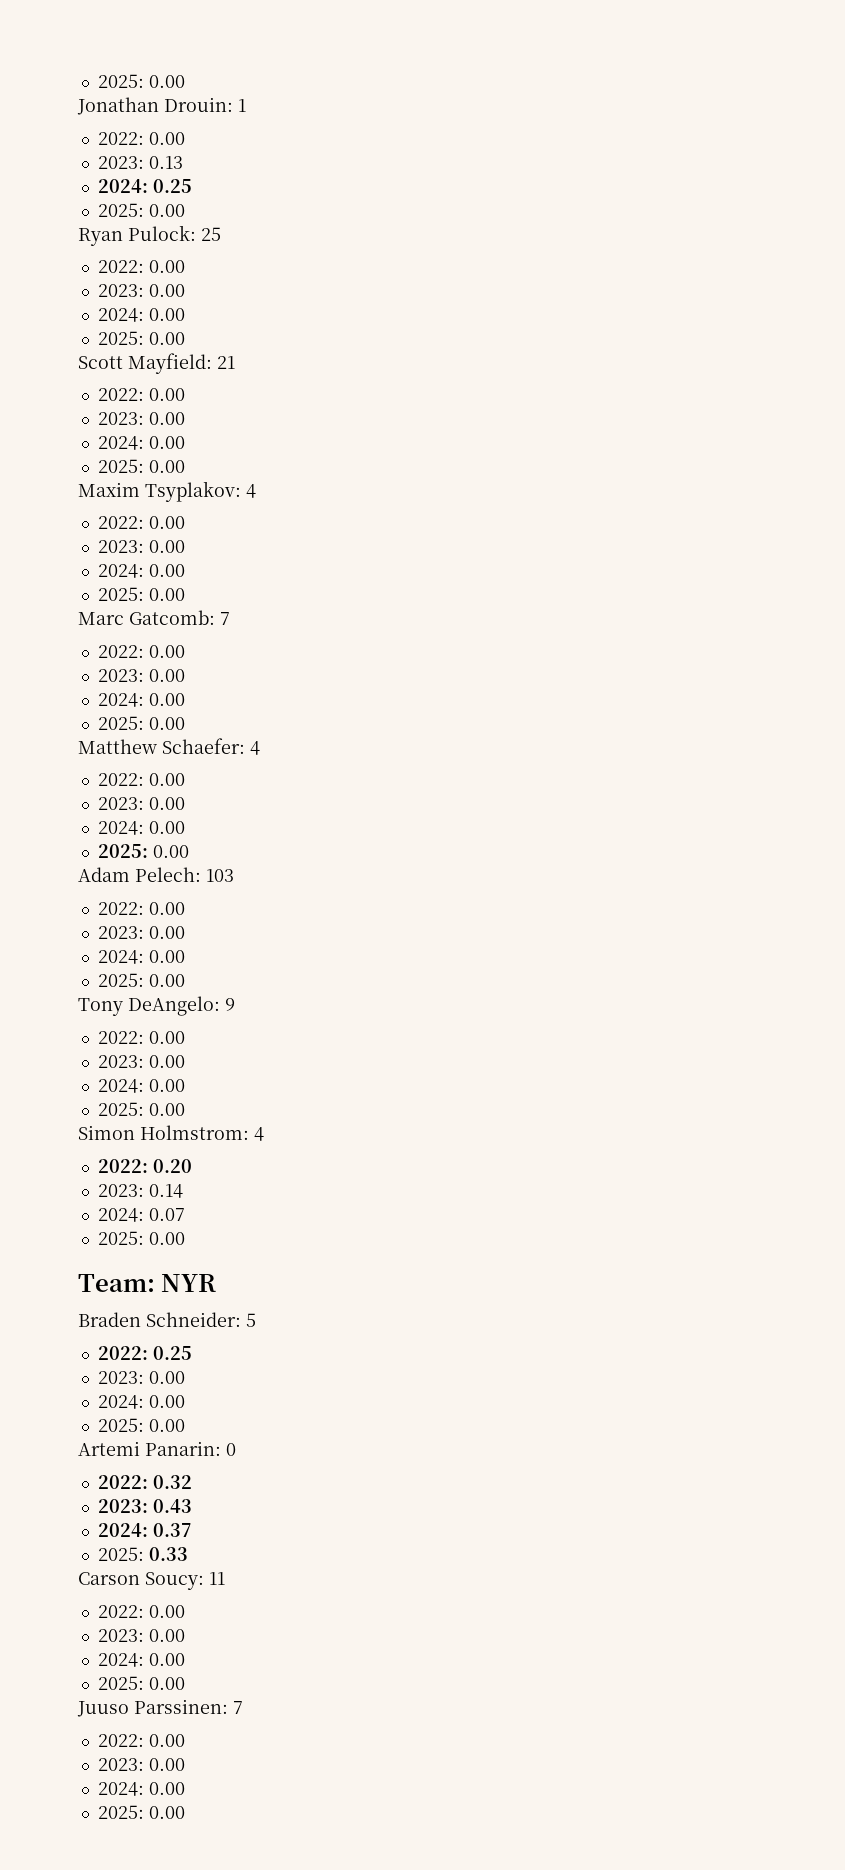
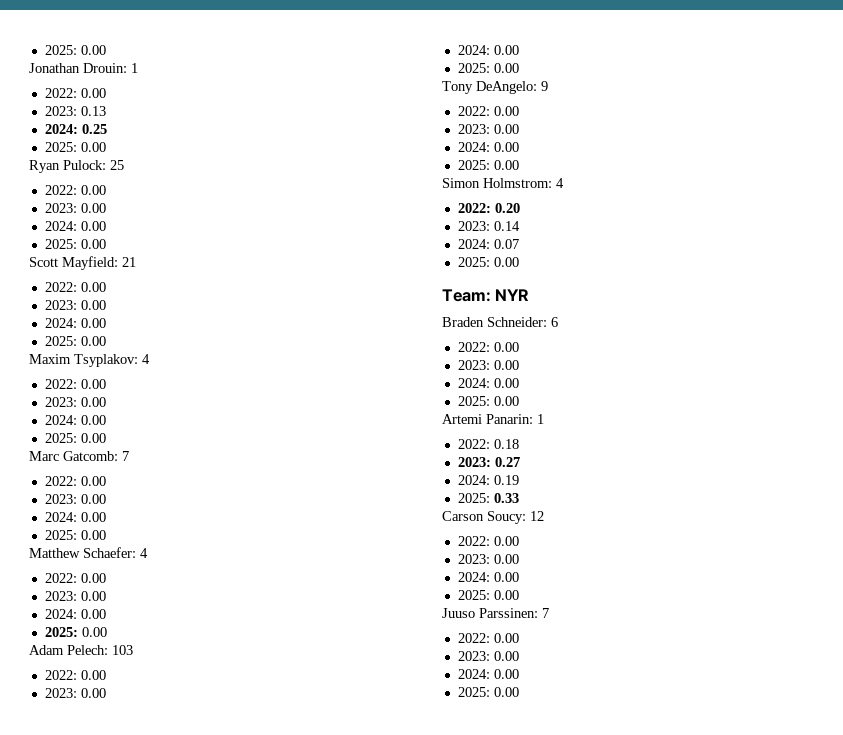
[246,1313,256,1327] [97,1346,192,1360] 5 // 2022: 0.25 -> [551,317,558,327] [457,342,519,352] 6 // 2022: 0.00
[226,1443,236,1456] [97,1475,192,1489] [97,1499,192,1513] [97,1523,192,1537] 0 // 2022: 0.32 // 2023: 0.43 // 2024: 0.37 -> [537,414,544,424] [457,439,519,449] [457,457,520,467] [457,475,519,485] 1 // 2022: 0.18 // 2023: 0.27 // 2024: 0.19
[209,1572,225,1585] 11 -> [530,511,544,521] 12

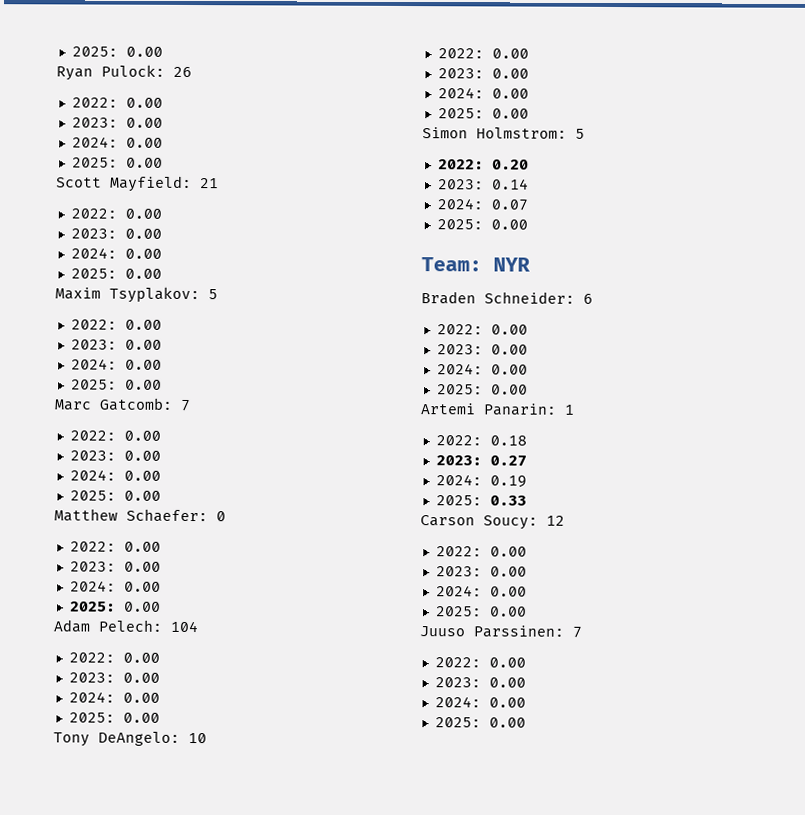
[44,45,106,55] [29,63,138,73] [44,88,106,98] [44,106,106,116] [44,124,107,134] [44,142,106,152] 2025: 0.00 // Jonathan Drouin: 1 // 2022: 0.00 // 2023: 0.13 // 2024: 0.25 // 2025: 0.00 -> [71,46,163,57] 2025: 0.00
[110,160,124,170] 25 -> [173,66,192,78] 26
[142,354,150,364] 4 -> [208,289,218,300] 5
[140,548,148,558] 4 -> [216,511,226,522] 0
[112,645,133,655] 103 -> [170,620,198,633] 104
[541,81,548,91] 9 -> [188,732,207,744] 10
[556,178,564,188] 4 -> [575,128,585,139] 5

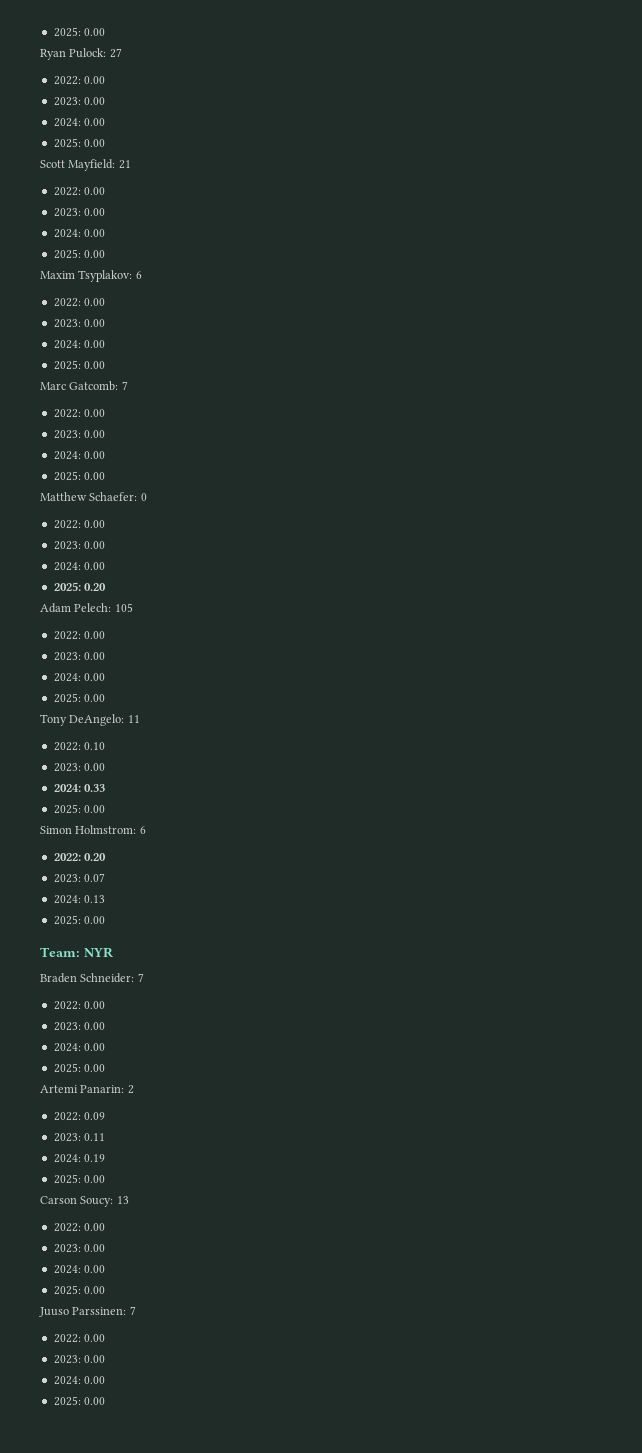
[173,66,192,78] 26 -> [109,48,122,58] 27
[208,289,218,300] 5 -> [135,271,142,279] 6
[123,601,161,612] 0.00 -> [84,583,107,591] 0.20
[170,620,198,633] 104 -> [114,603,133,612] 105
[188,732,207,744] [437,48,529,59] [437,68,529,79] [437,87,529,99] 10 // 2022: 0.00 // 2023: 0.00 // 2024: 0.00 -> [127,715,140,723] [53,742,106,751] [53,763,106,772] [53,784,106,792] 11 // 2022: 0.10 // 2023: 0.00 // 2024: 0.33
[575,128,585,139] 5 -> [139,826,146,834] 6
[491,178,529,190] [436,198,528,211] 0.14 // 2024: 0.07 -> [84,873,106,882] [53,895,106,904] 0.07 // 2024: 0.13
[583,293,593,304] 6 -> [137,973,144,982] 7
[564,404,575,415] [435,435,527,446] [435,455,527,467] 1 // 2022: 0.18 // 2023: 0.27 -> [127,1085,134,1094] [53,1112,106,1121] [53,1133,106,1142] 2 // 2022: 0.09 // 2023: 0.11
[489,495,527,506] 0.33 -> [84,1175,106,1183] 0.00
[546,515,565,526] 12 -> [116,1196,129,1204] 13

